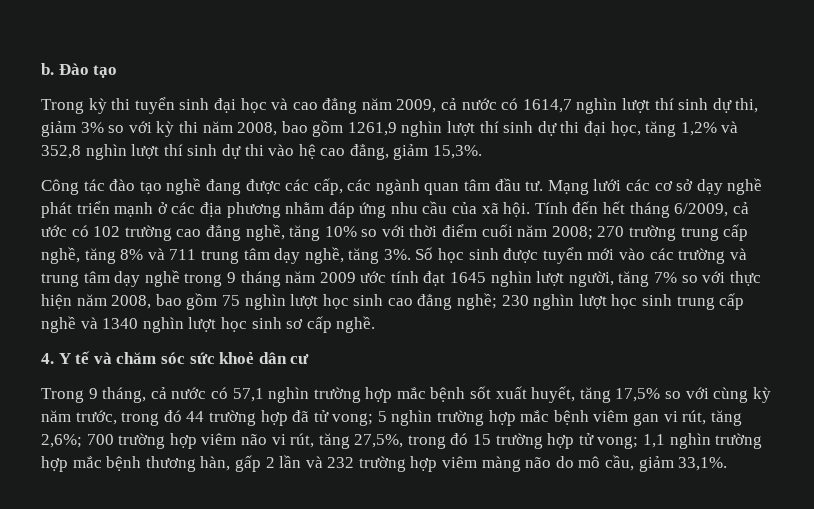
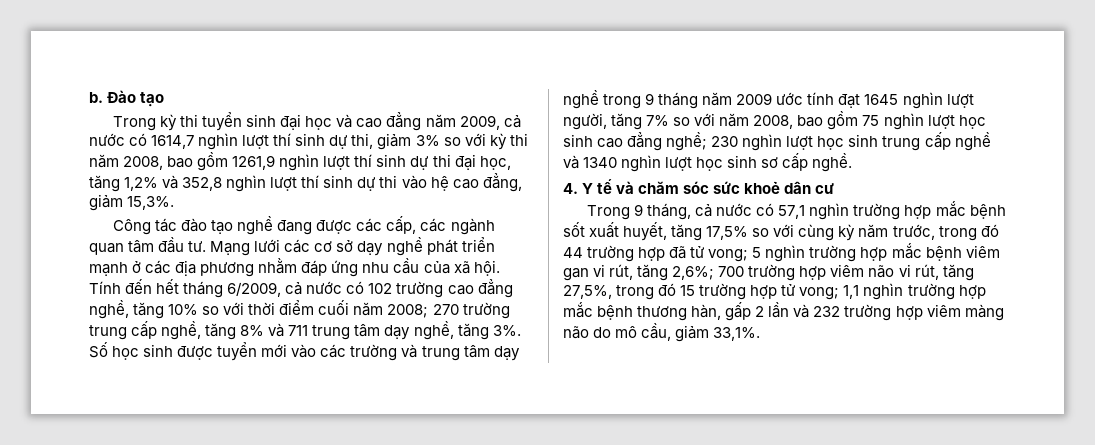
[41,225,67,237] ước -> [306,281,343,294] nước
[729,271,761,286] [41,294,72,309] thực hiện -> (716, 119) none

